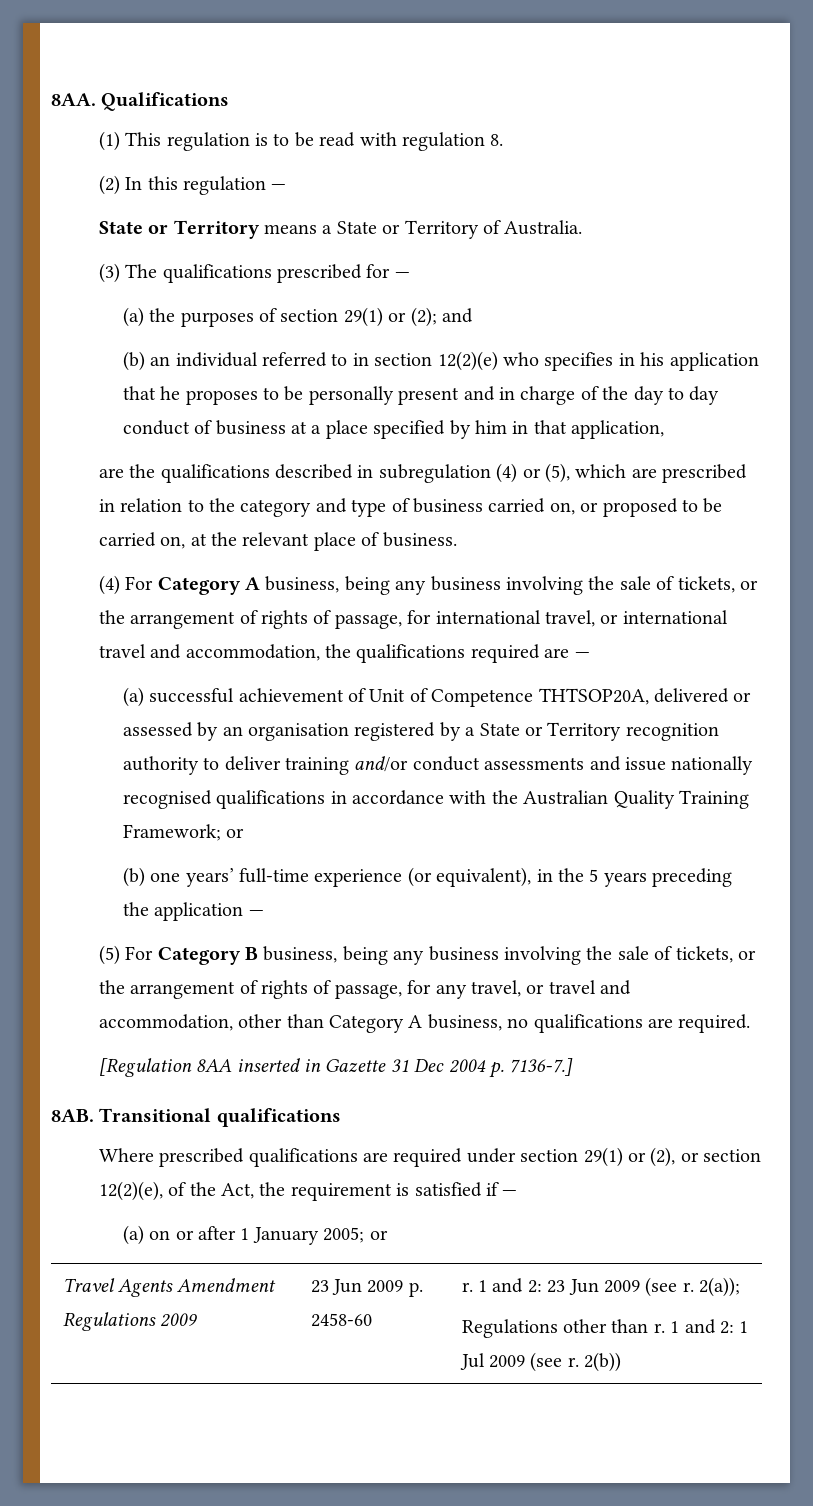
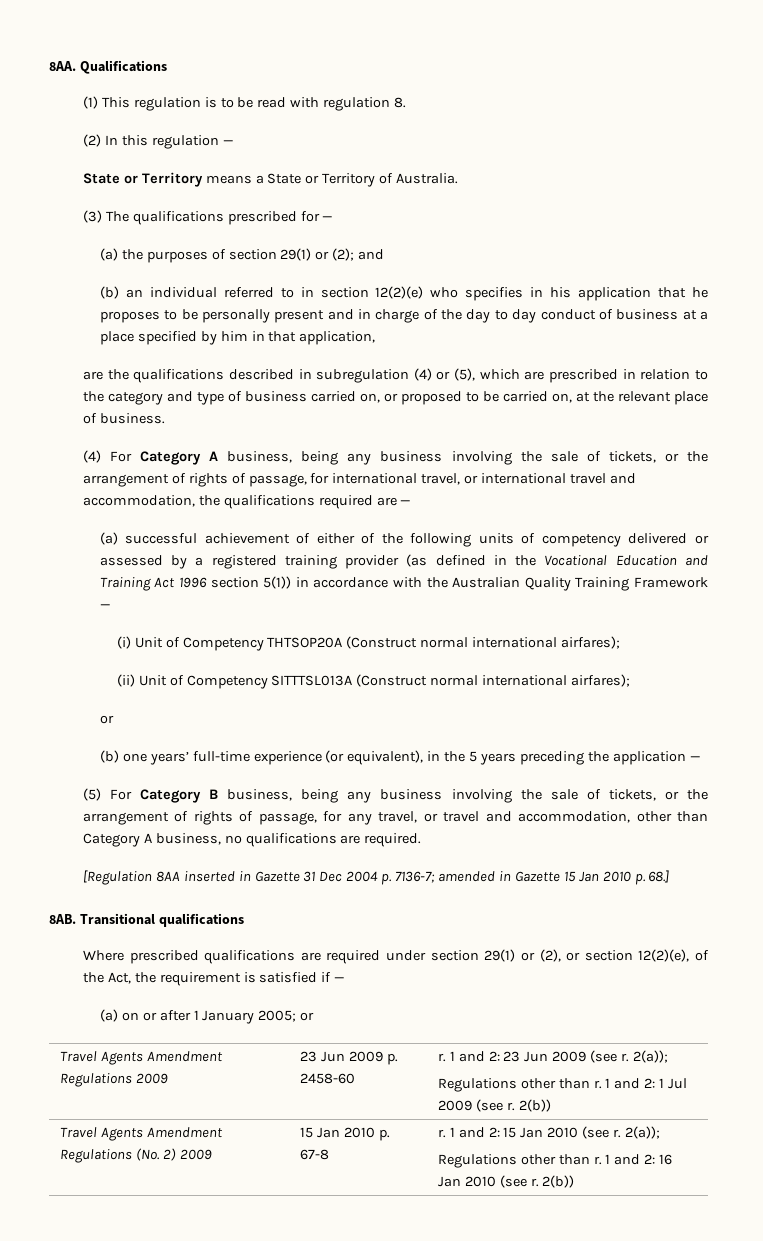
[369,688,752,707] [122,722,719,741] [122,756,754,775] [122,790,326,809] Unit of Competence THTSOP20A, delivered or assessed by an organisation registered by a State or Territory recognition authority to deliver training and/or conduct assessments and issue nationally recognised qualifications -> [316,533,709,547] [99,554,708,569] [99,576,292,591] either of the following units of competency delivered or assessed by a registered training provider (as defined in the Vocational Education and Training Act 1996 section 5(1))
[122,824,221,841] Framework; -> [634,577,708,588] [99,604,111,609] [116,636,621,651] [116,674,631,689] Framework — // (i) Unit of Competency THTSOP20A (Construct normal international airfares); // (ii) Unit of Competency SITTTSL013A (Construct normal international airfares); //
[509,1058,574,1076] 7136-7.] -> [395,870,670,885] 7136-7; amended in Gazette 15 Jan 2010 p. 68.]
(622, 1362) none -> [59,1127,223,1141] [59,1148,212,1163] [299,1127,390,1141] [299,1149,329,1160] [437,1126,661,1139] [437,1154,673,1168] [437,1175,575,1188] // Travel Agents Amendment Regulations (No. 2) 2009 | 15 Jan 2010 p. 67-8 | r. 1 and 2: 15 Jan 2010 (see r. 2(a)); // Regulations other than r. 1 and 2: 16 Jan 2010 (see r. 2(b))

